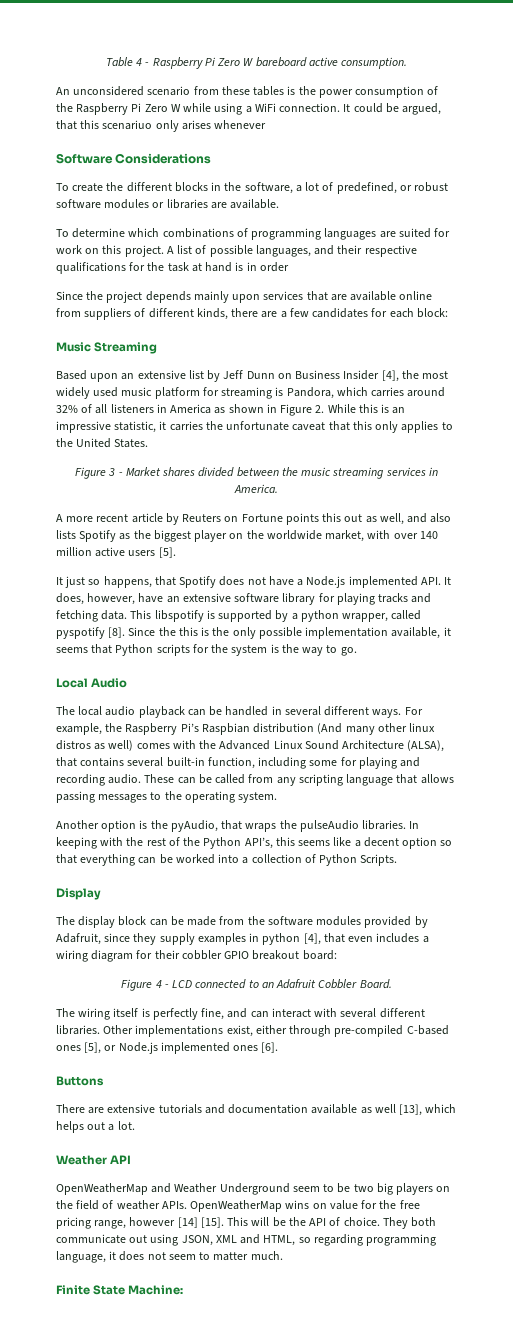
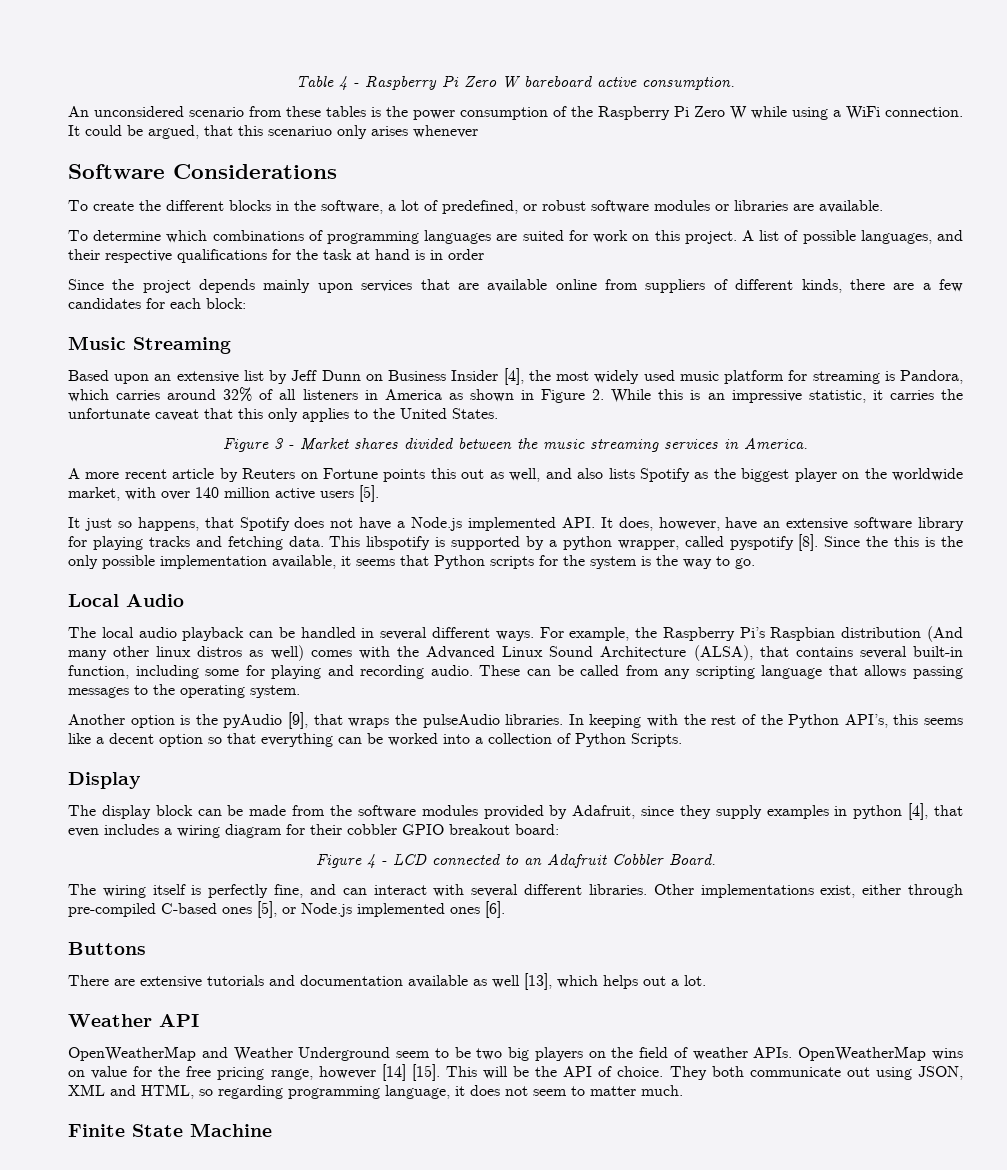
[170,820,218,832] pyAudio, -> [223,712,309,729] pyAudio [9],
[128,1285,184,1295] Machine: -> [190,1123,272,1137] Machine

